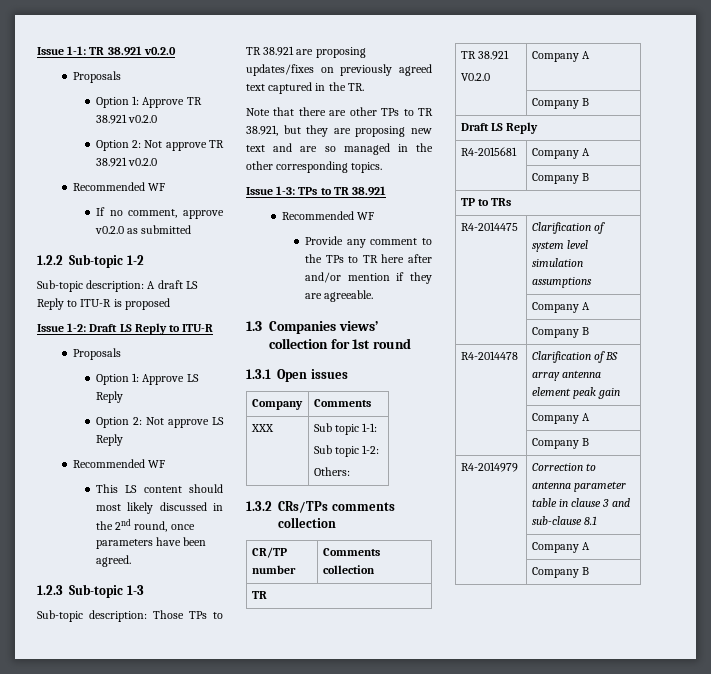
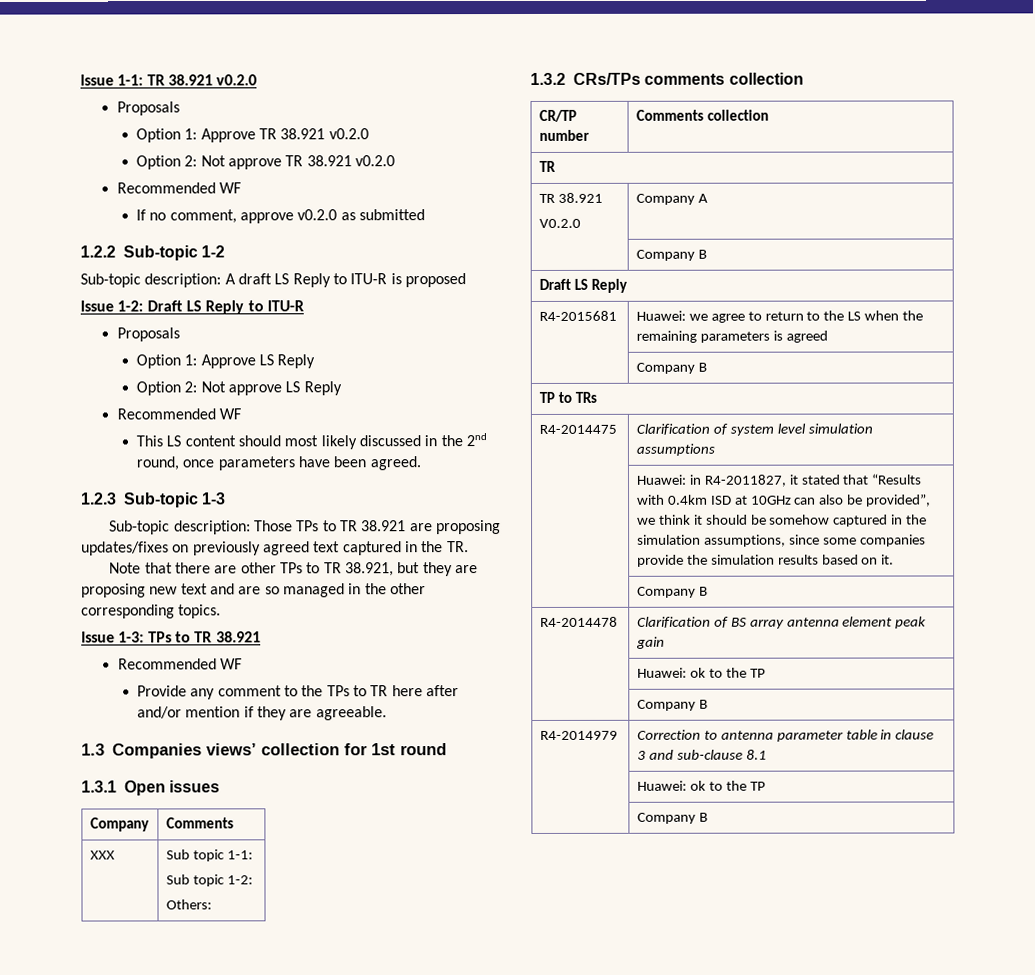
[531,148,590,159] Company A -> [635,310,924,323] [635,330,828,343] Huawei: we agree to return to the LS when the remaining parameters is agreed
[531,302,590,313] Company A -> [635,473,922,487] [636,493,932,507] [636,514,928,527] [636,534,926,547] [636,554,895,567] Huawei: in R4-2011827, it stated that “Results with 0.4km ISD at 10GHz can also be provided”, we think it should be somehow captured in the simulation assumptions, since some companies provide the simulation results based on it.
[531,413,590,424] Company A -> [636,667,766,678] Huawei: ok to the TP
[531,542,590,553] Company A -> [636,780,766,791] Huawei: ok to the TP

